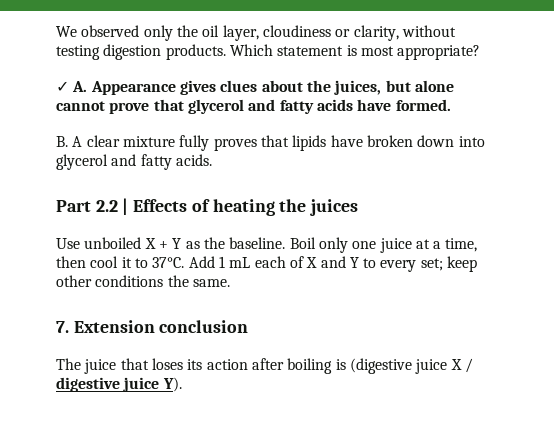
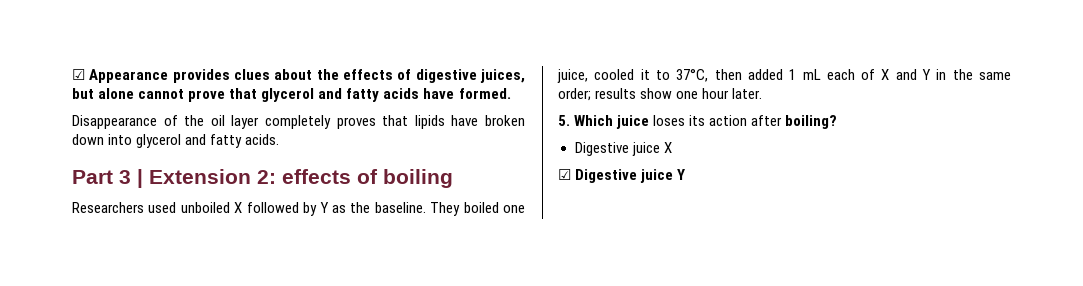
[56,25,456,41] [56,44,481,60] [56,80,331,95] We observed only the oil layer, cloudiness or clarity, without testing digestion products. Which statement is most appropriate? // ✓ A. Appearance gives clues about the -> [72,69,477,83] ☑ Appearance provides clues about the effects of digestive
[56,135,210,151] B. A clear mixture fully -> [72,115,331,129] Disappearance of the oil layer completely
[95,198,359,216] [56,237,478,253] [56,256,215,268] 2.2 | Effects of heating the juices // Use unboiled X + Y as the baseline. Boil only one juice at a time, then cool it to 37°C. Add -> [119,169,453,188] [72,202,525,216] [557,69,783,83] 3 | Extension 2: effects of boiling // Researchers used unboiled X followed by Y as the baseline. They boiled one juice, cooled it to 37°C, then added
[363,256,478,272] [56,275,230,287] [56,320,249,333] [56,358,149,374] to every set; keep other conditions the same. // 7. Extension conclusion // The juice that -> [936,69,1011,80] [558,88,763,101] [558,115,650,129] in the same order; results show one hour later. // 5. Which juice
[287,358,412,374] boiling is (digestive -> [785,115,838,129] [574,142,629,156] boiling? // Digestive
[464,358,473,373] [56,377,182,392] / digestive juice Y). -> [558,169,686,183] // ☑ Digestive juice Y

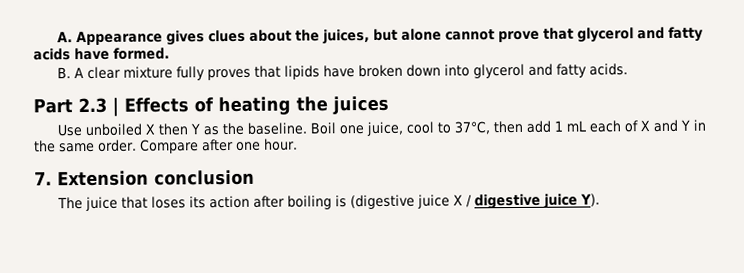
[72,69,477,83] ☑ Appearance provides clues about the effects of digestive -> [57,29,321,46] A. Appearance gives clues about the
[72,115,331,129] Disappearance of the oil layer completely -> [57,66,206,81] B. A clear mixture fully
[119,169,453,188] [72,202,525,216] [557,69,650,83] 3 | Extension 2: effects of boiling // Researchers used unboiled X followed by Y as the baseline. They boiled one juice, cooled it -> [78,95,389,117] [57,121,435,137] 2.3 | Effects of heating the juices // Use unboiled X then Y as the baseline. Boil one juice, cool
[747,69,783,80] added -> [526,120,552,133] add
[558,88,763,101] [558,115,650,129] order; results show one hour later. // 5. Which juice -> [98,138,298,154] [34,169,255,187] [57,196,149,212] order. Compare after one hour. // 7. Extension conclusion // The juice that
[785,115,838,129] [574,142,629,156] boiling? // Digestive -> [287,194,416,210] boiling is (digestive
[558,169,686,183] // ☑ Digestive juice Y -> [466,193,601,210] / digestive juice Y).

